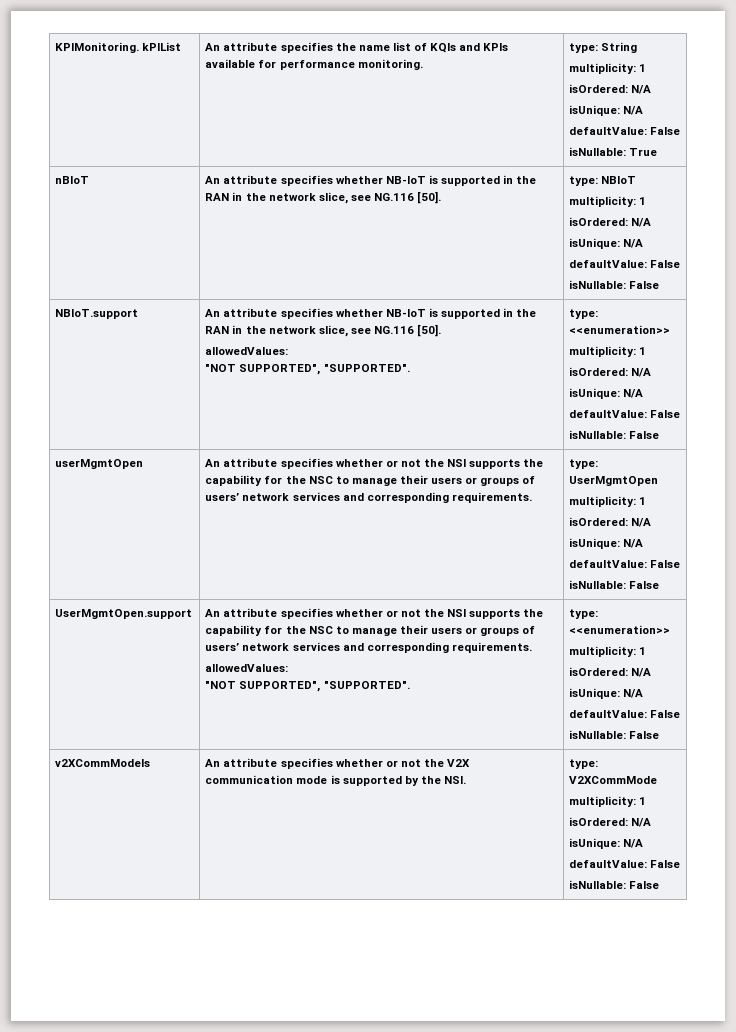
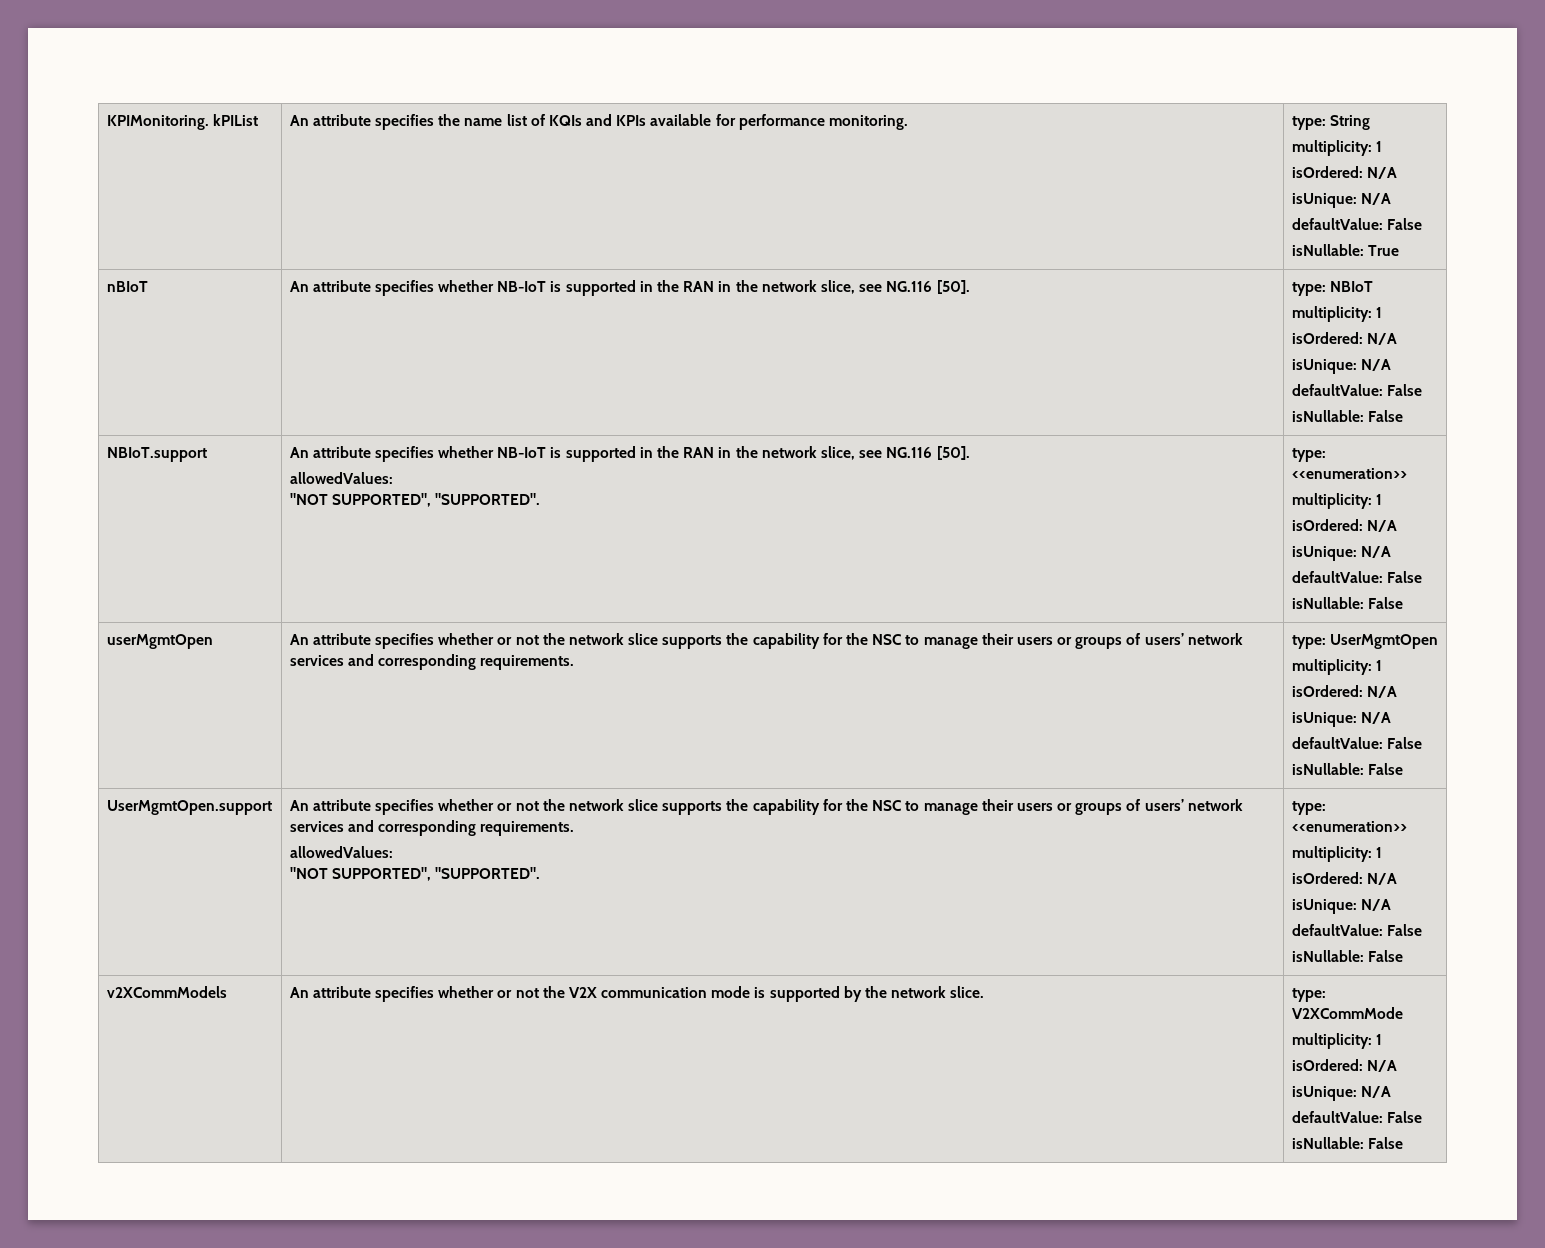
[447,459,467,467] NSI -> [568,633,659,645] network slice
[447,609,467,617] NSI -> [568,799,659,811] network slice
[443,776,466,784] NSI. -> [891,986,985,998] network slice.

